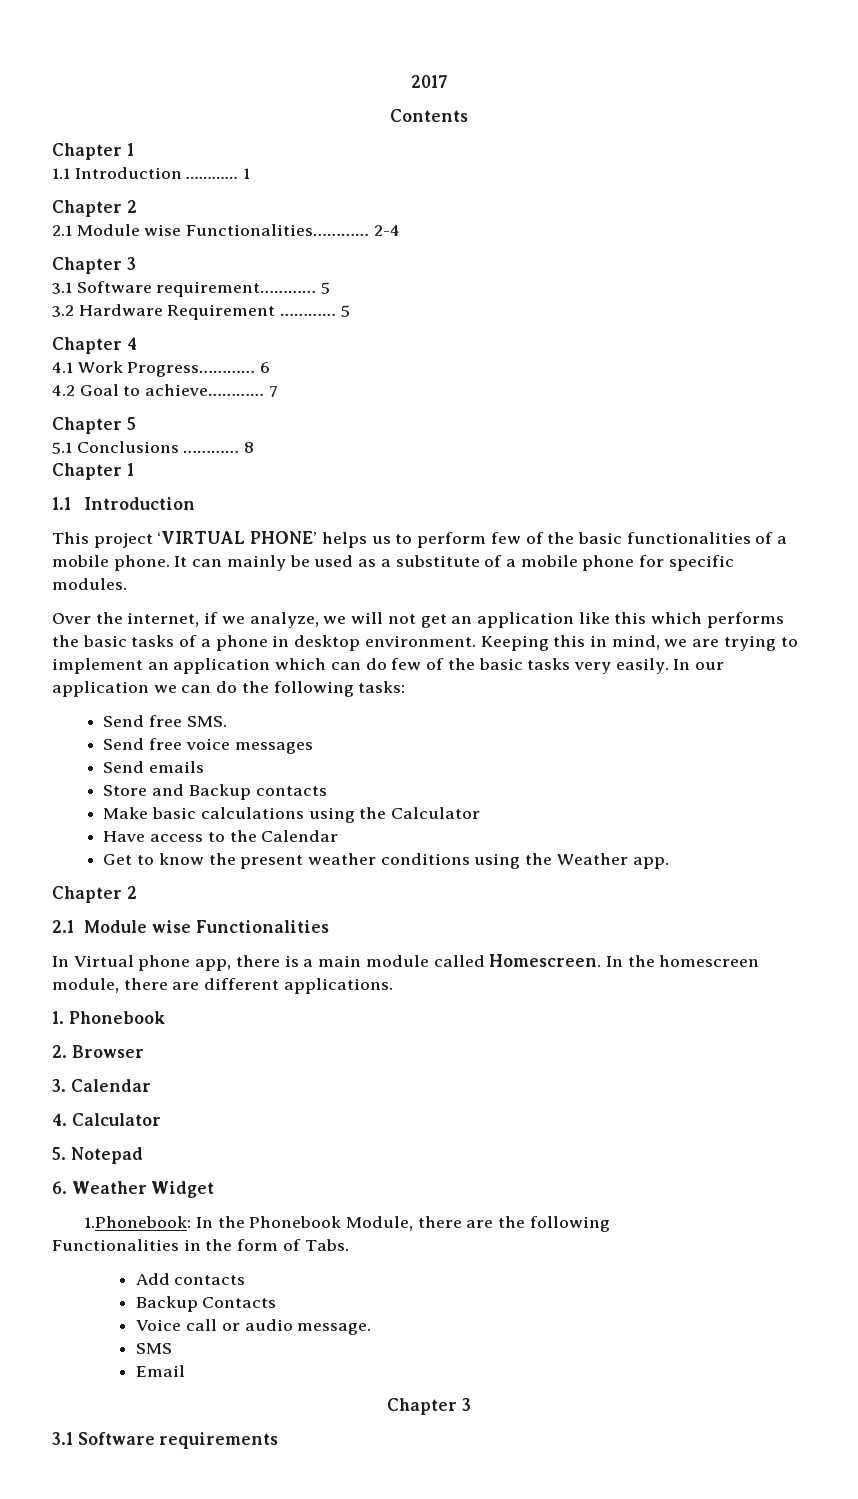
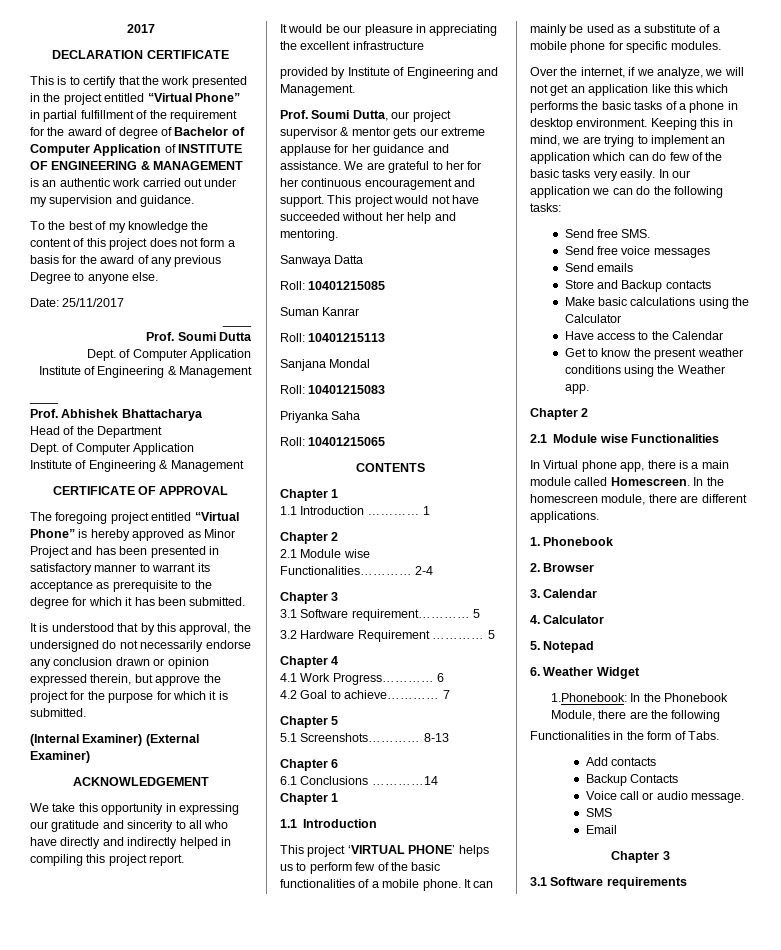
[390,109,468,122] Contents -> [52,50,229,59] [30,76,247,88] [30,93,240,105] [30,110,237,122] [30,127,245,139] [30,144,243,156] [30,161,244,170] [30,178,237,187] [30,195,195,207] [30,221,209,233] [30,238,235,250] [30,255,222,267] [30,272,159,284] [30,298,125,307] [222,324,252,327] [146,332,252,341] [86,349,251,361] [38,366,252,378] [29,401,59,404] [30,409,203,421] [30,426,163,438] [30,443,195,455] [30,460,244,472] [52,486,229,495] [30,512,239,524] [30,529,235,541] [30,546,219,558] [30,563,210,575] [30,580,212,592] [30,597,246,609] [30,623,251,635] [30,640,251,652] [30,657,209,669] [30,674,221,686] [30,691,228,703] [30,708,86,717] [30,734,199,746] [30,751,90,763] [72,777,209,786] [30,803,239,815] [30,820,229,832] [30,837,231,849] [30,854,185,866] [280,24,498,36] [280,41,424,50] [280,67,498,79] [280,84,355,96] [280,110,451,122] [280,127,485,139] [280,144,449,156] [280,161,482,173] [280,178,476,190] [280,195,479,207] [280,212,456,224] [280,229,338,241] [280,255,364,267] [280,281,386,290] [280,307,360,316] [280,333,386,342] [280,359,371,371] [280,385,386,394] [280,411,361,423] [280,437,386,446] [356,463,425,472] DECLARATION CERTIFICATE // This is to certify that the work presented in the project entitled “Virtual Phone” in partial fulfillment of the requirement for the award of degree of Bachelor of Computer Application of INSTITUTE OF ENGINEERING & MANAGEMENT is an authentic work carried out under my supervision and guidance. // To the best of my knowledge the content of this project does not form a basis for the award of any previous Degree to anyone else. // Date: 25/11/2017 // ____ // Prof. Soumi Dutta // Dept. of Computer Application // Institute of Engineering & Management // ____ // Prof. Abhishek Bhattacharya // Head of the Department // Dept. of Computer Application // Institute of Engineering & Management // CERTIFICATE OF APPROVAL // The foregoing project entitled “Virtual Phone” is hereby approved as Minor Project and has been presented in satisfactory manner to warrant its acceptance as prerequisite to the degree for which it has been submitted. // It is understood that by this approval, the undersigned do not necessarily endorse any conclusion drawn or opinion expressed therein, but approve the project for the purpose for which it is submitted. // (Internal Examiner) (External Examiner) // ACKNOWLEDGEMENT // We take this opportunity in expressing our gratitude and sincerity to all who have directly and indirectly helped in compiling this project report. // It would be our pleasure in appreciating the excellent infrastructure // provided by Institute of Engineering and Management. // Prof. Soumi Dutta, our project supervisor & mentor gets our extreme applause for her guidance and assistance. We are grateful to her for her continuous encouragement and support. This project would not have succeeded without her help and mentoring. // Sanwaya Datta // Roll: 10401215085 // Suman Kanrar // Roll: 10401215113 // Sanjana Mondal // Roll: 10401215083 // Priyanka Saha // Roll: 10401215065 // CONTENTS
[76,441,255,453] Conclusions ………… 8 -> [300,733,449,742] [280,759,339,771] [280,776,438,785] Screenshots………… 8-13 // Chapter 6 // 6.1 Conclusions …………14

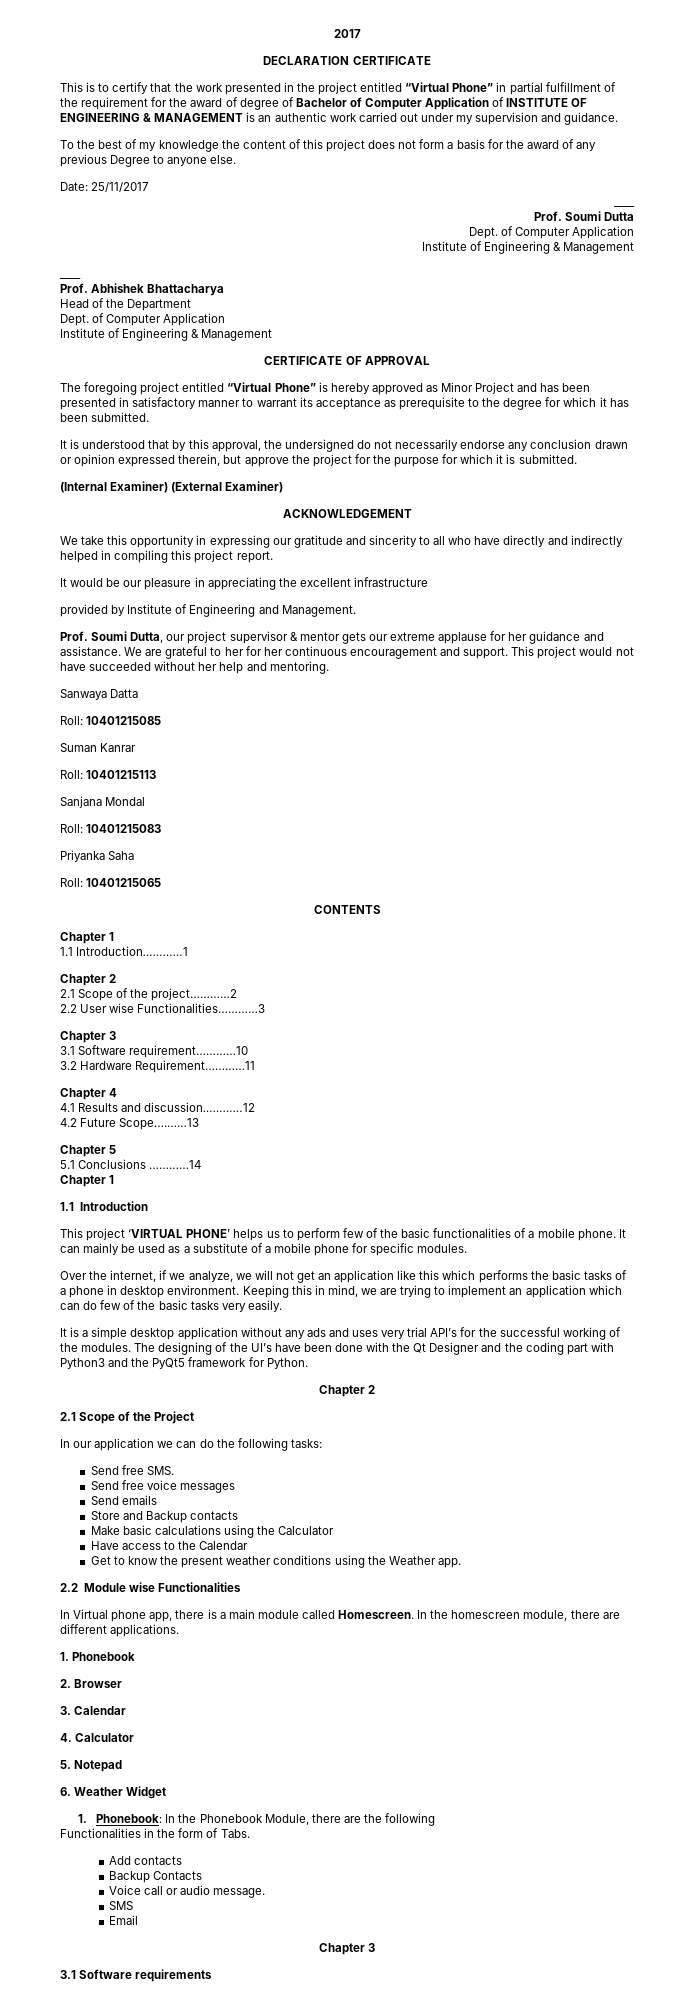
[300,506,431,515] [280,532,339,544] [280,549,370,558] [280,566,434,575] [280,592,339,604] [280,609,481,621] Introduction ………… 1 // Chapter 2 // 2.1 Module wise Functionalities………… 2-4 // Chapter 3 // 3.1 Software requirement………… 5 -> [76,946,189,956] [60,974,117,986] [60,988,238,1001] [60,1003,266,1013] [60,1031,117,1043] [60,1045,249,1058] Introduction…………1 // Chapter 2 // 2.1 Scope of the project…………2 // 2.2 User wise Functionalities…………3 // Chapter 3 // 3.1 Software requirement…………10
[357,630,495,642] Requirement ………… 5 -> [135,1060,256,1073] Requirement…………11
[300,673,445,685] [280,690,450,699] [280,716,339,728] [280,733,449,742] [280,759,339,771] [280,776,297,785] Work Progress………… 6 // 4.2 Goal to achieve………… 7 // Chapter 5 // 5.1 Screenshots………… 8-13 // Chapter 6 // 6.1 -> [78,1102,256,1112] [60,1118,200,1130] [60,1145,117,1157] [60,1160,75,1169] Results and discussion…………12 // 4.2 Future Scope….……13 // Chapter 5 // 5.1
(656, 175) none -> [60,1327,621,1340] [60,1342,614,1355] [60,1357,308,1369] [318,1385,376,1397] [60,1411,195,1424] // It is a simple desktop application without any ads and uses very trial API’s for the successful working of the modules. The designing of the UI’s have been done with the Qt Designer and the coding part with Python3 and the PyQt5 framework for Python. // Chapter 2 // 2.1 Scope of the Project //
[530,408,589,420] [530,434,547,443] Chapter 2 // 2.1 -> [60,1583,78,1592] 2.2
[550,693,627,702] 1.Phonebook: -> [78,1814,163,1823] 1. Phonebook:

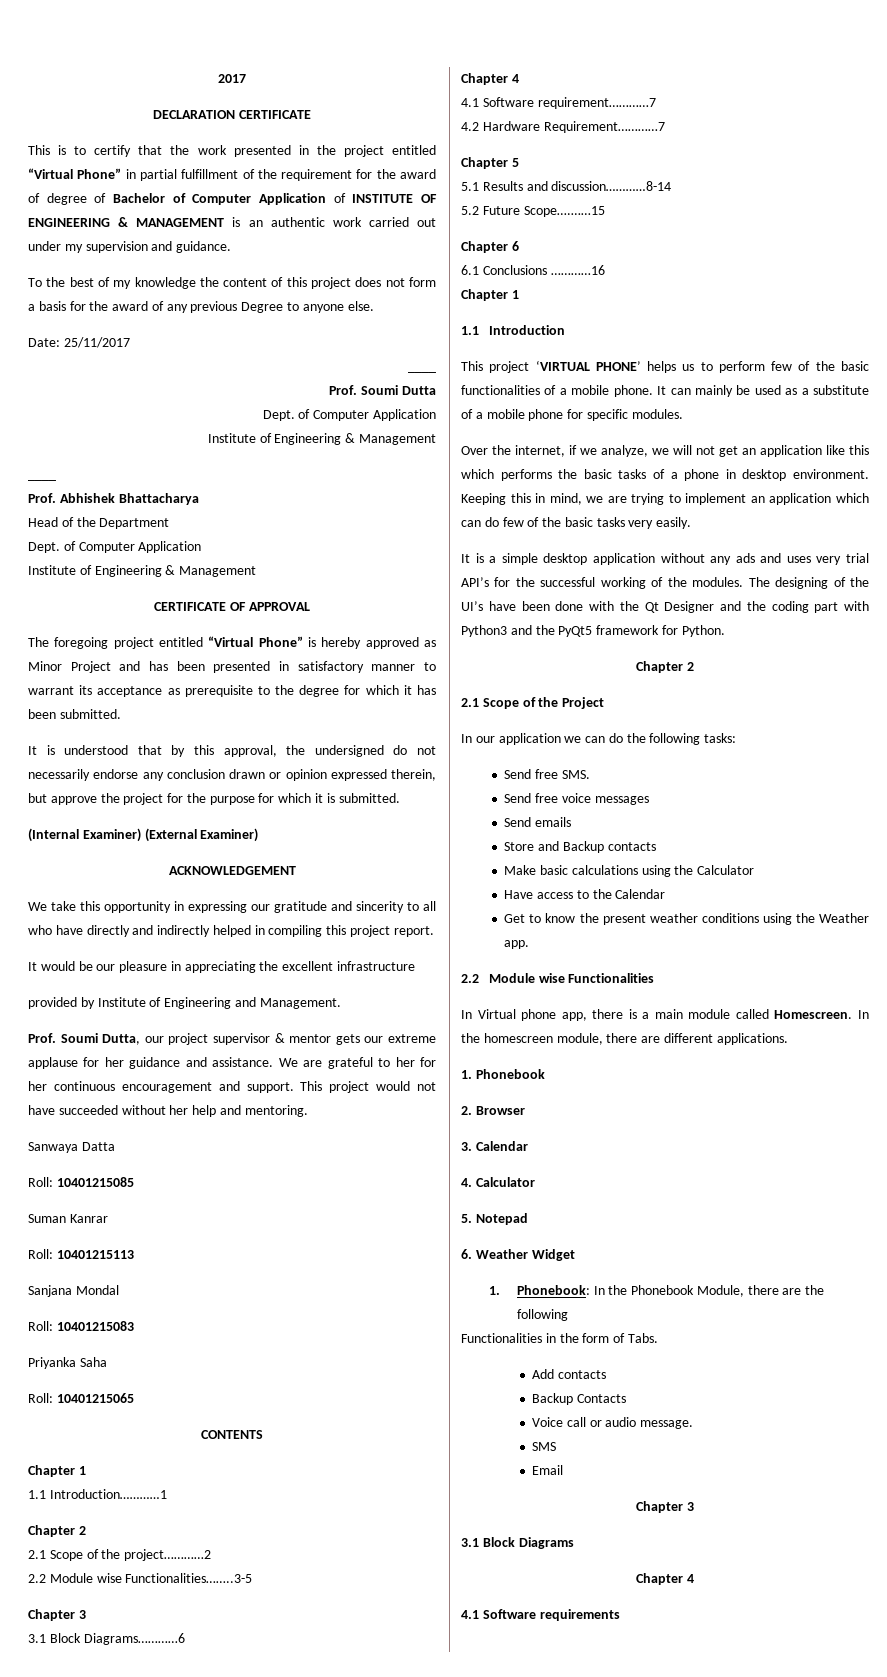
[80,1003,266,1013] [60,1031,117,1043] [60,1045,249,1058] [60,1060,256,1073] [60,1088,118,1100] [60,1102,256,1112] User wise Functionalities…………3 // Chapter 3 // 3.1 Software requirement…………10 // 3.2 Hardware Requirement…………11 // Chapter 4 // 4.1 Results and discussion…………12 -> [49,1573,253,1583] [28,1609,86,1621] [28,1633,185,1645] [461,73,519,85] [461,97,656,109] Module wise Functionalities……..3-5 // Chapter 3 // 3.1 Block Diagrams…………6 // Chapter 4 // 4.1 Software requirement…………7
[80,1118,200,1130] Future Scope….……13 -> [482,121,665,133] Hardware Requirement…………7
[78,1159,202,1169] Conclusions …………14 -> [482,181,672,191] [461,206,605,217] [461,241,519,253] [461,265,605,275] Results and discussion…………8-14 // 5.2 Future Scope….……15 // Chapter 6 // 6.1 Conclusions …………16
(76, 1974) none -> [482,1537,574,1549] [636,1573,694,1585] [461,1610,479,1619] Block Diagrams // Chapter 4 // 4.1

